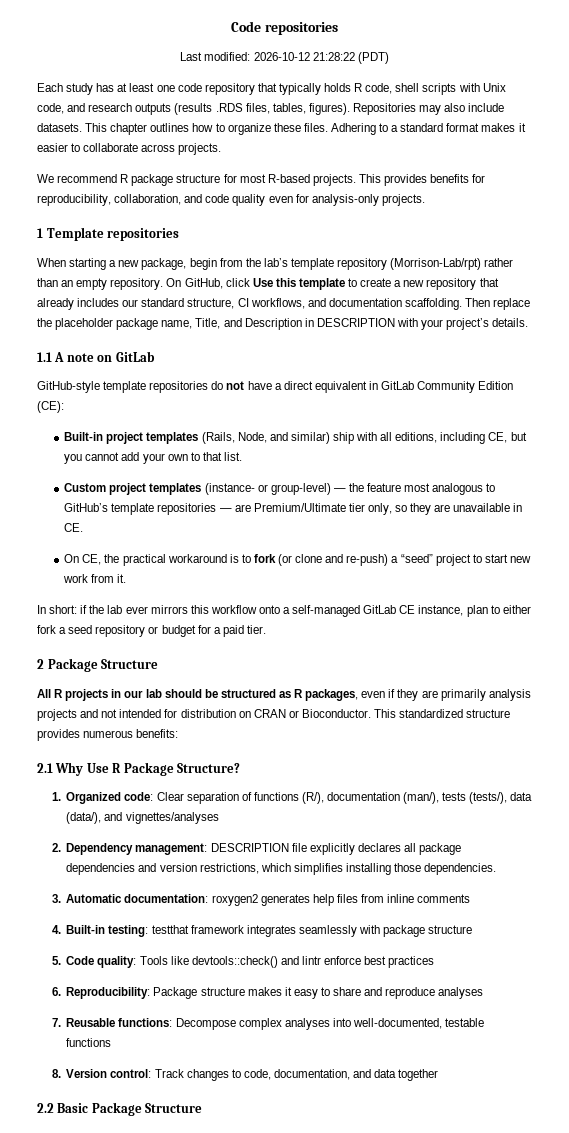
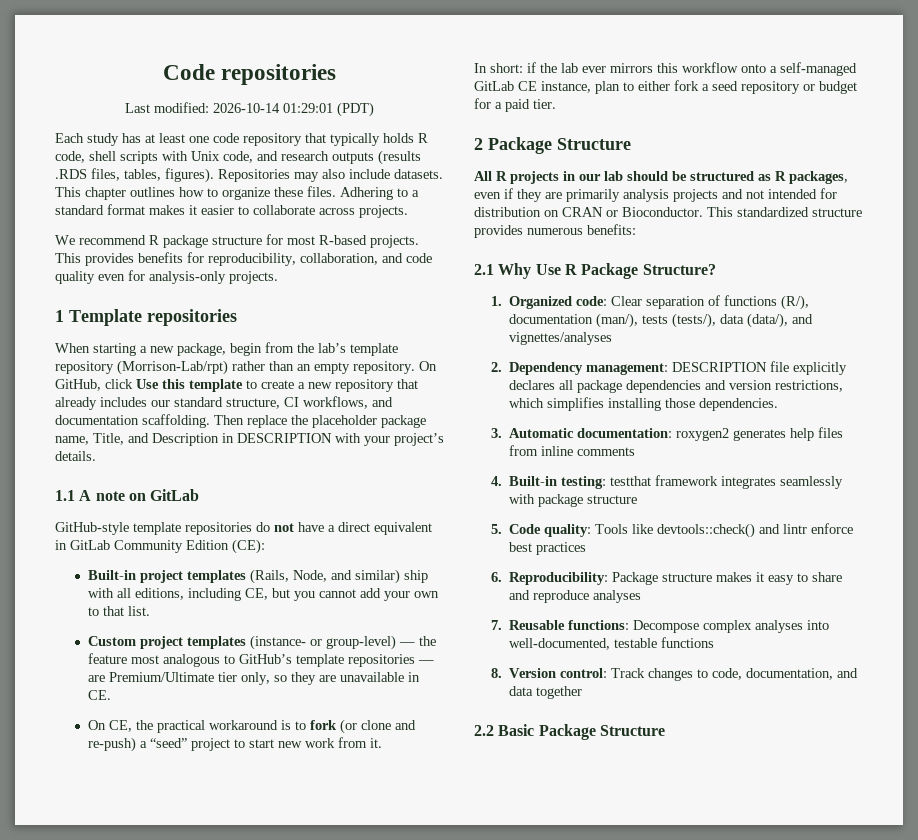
[253,52,355,61] 2026-10-12 21:28:22 -> [213,103,333,113] 2026-10-14 01:29:01

